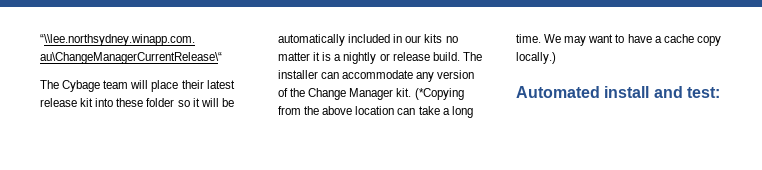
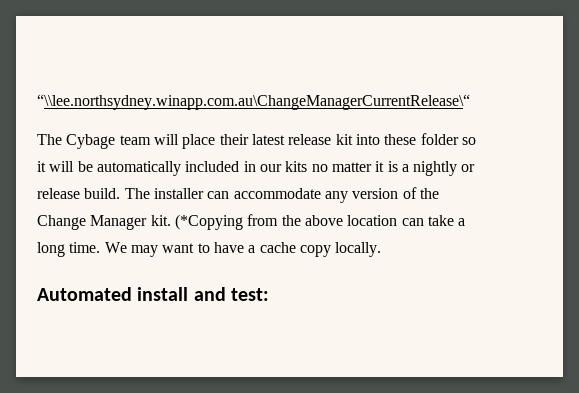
[516,52,556,64] locally.) -> [335,242,382,257] locally.

